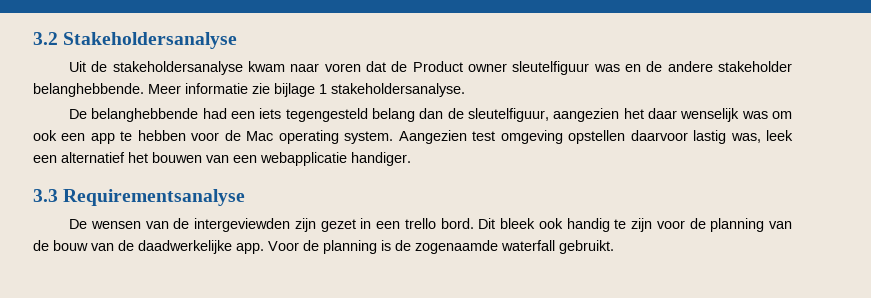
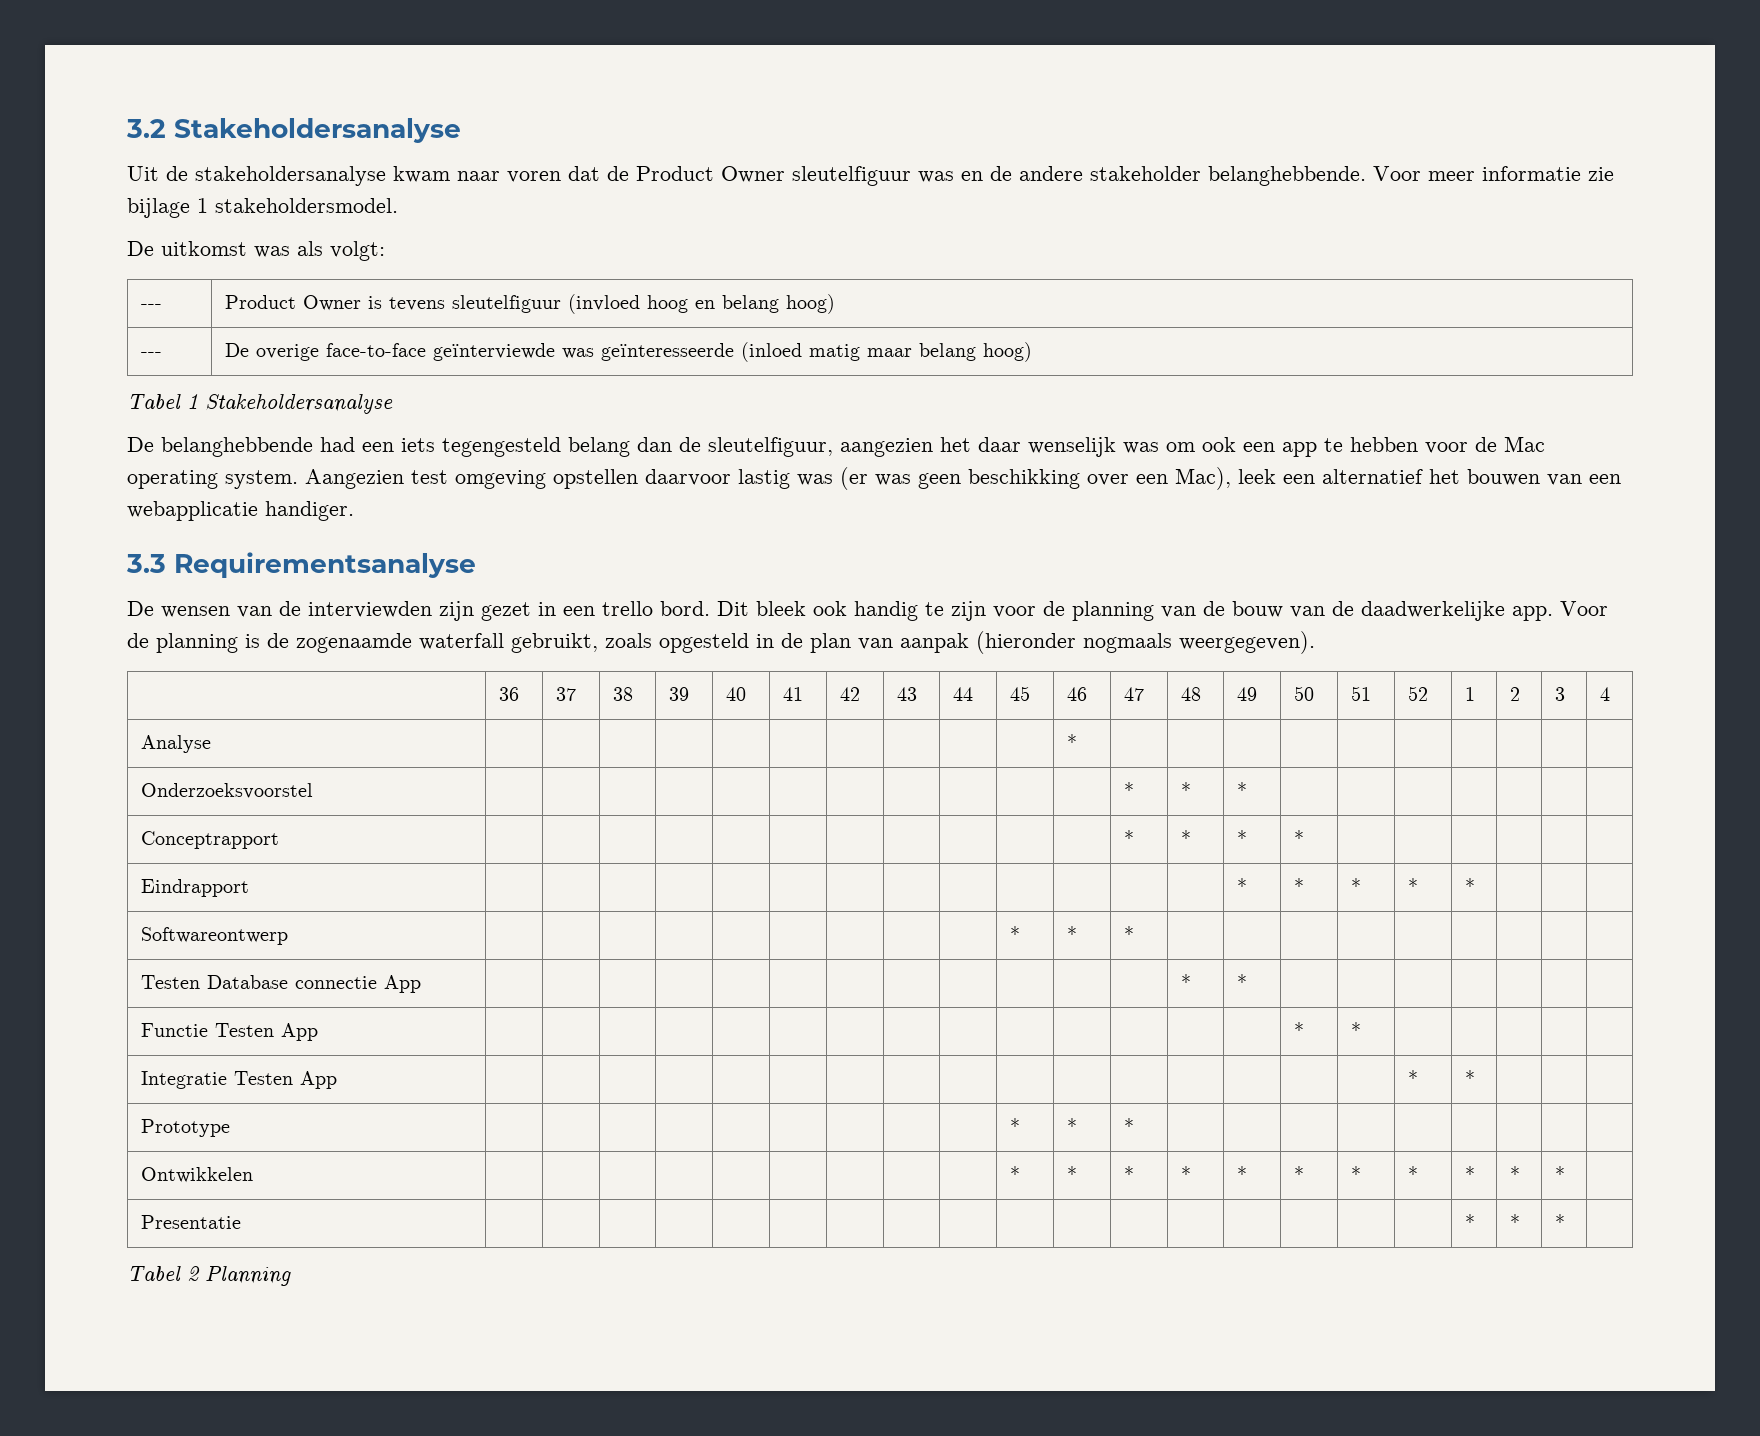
[468,63,508,72] owner -> [721,166,785,183] Owner
[148,84,181,94] Meer -> [1373,166,1475,181] Voor meer
[331,83,465,97] stakeholdersanalyse. -> [215,198,398,213] [127,241,385,261] [140,304,162,309] [224,294,835,314] [140,352,162,357] [224,342,1032,362] [127,394,393,414] stakeholdersmodel. // De uitkomst was als volgt: // --- | Product Owner is tevens sleutelfiguur (invloed hoog en belang hoog) // --- | De overige face-to-face geïnterviewde was geïnteresseerde (inloed matig maar belang hoog) // Tabel 1 Stakeholdersanalyse
[730,133,761,143] was, -> [797,467,1231,490] was (er was geen beschikking over een Mac),
[194,218,291,232] intergeviewden -> [308,601,432,618] interviewden
[559,240,614,254] gebruikt. -> [511,631,1315,654] [498,687,519,701] [555,687,576,701] [612,687,633,701] [668,687,689,701] [725,687,746,701] [782,687,803,701] [839,687,860,701] [896,687,917,701] [952,687,973,701] [1009,686,1030,701] [1066,687,1087,701] [1123,687,1144,701] [1180,687,1201,701] [1236,687,1257,701] [1293,686,1314,701] [1350,686,1371,701] [1407,686,1428,701] [1464,687,1475,701] [1509,687,1520,701] [1554,687,1565,701] [1599,687,1610,701] [140,735,211,753] [1066,734,1077,749] [140,783,313,799] [1123,782,1134,797] [1180,782,1191,797] [1236,782,1247,797] [140,831,279,849] [1123,830,1134,845] [1180,830,1191,845] [1236,830,1247,845] [1293,830,1304,845] [140,879,249,897] [1236,878,1247,893] [1293,878,1304,893] [1350,878,1361,893] [1407,878,1418,893] [1464,878,1475,893] [140,927,288,945] [1009,926,1020,941] [1066,926,1077,941] [1123,926,1134,941] [140,975,421,993] [1180,974,1191,989] [1236,974,1247,989] [140,1023,318,1041] [1293,1022,1304,1037] [1350,1022,1361,1037] [140,1071,337,1089] [1407,1070,1418,1085] [1464,1070,1475,1085] [140,1119,230,1137] [1009,1118,1020,1133] [1066,1118,1077,1133] [1123,1118,1134,1133] [140,1167,253,1183] [1009,1166,1020,1181] [1066,1166,1077,1181] [1123,1166,1134,1181] [1180,1166,1191,1181] [1236,1166,1247,1181] [1293,1166,1304,1181] [1350,1166,1361,1181] [1407,1166,1418,1181] [1464,1166,1475,1181] [1509,1166,1520,1181] [1554,1166,1565,1181] [140,1215,241,1229] [1464,1214,1475,1229] [1509,1214,1520,1229] [1554,1214,1565,1229] [127,1266,291,1286] gebruikt, zoals opgesteld in de plan van aanpak (hieronder nogmaals weergegeven). // | 36 | 37 | 38 | 39 | 40 | 41 | 42 | 43 | 44 | 45 | 46 | 47 | 48 | 49 | 50 | 51 | 52 | 1 | 2 | 3 | 4 // Analyse | | | | | | | | | | | * | | | | | | | | | | // Onderzoeksvoorstel | | | | | | | | | | | | * | * | * | | | | | | | // Conceptrapport | | | | | | | | | | | | * | * | * | * | | | | | | // Eindrapport | | | | | | | | | | | | | | * | * | * | * | * | | | // Softwareontwerp | | | | | | | | | | * | * | * | | | | | | | | | // Testen Database connectie App | | | | | | | | | | | | | * | * | | | | | | | // Functie Testen App | | | | | | | | | | | | | | | * | * | | | | | // Integratie Testen App | | | | | | | | | | | | | | | | | * | * | | | // Prototype | | | | | | | | | | * | * | * | | | | | | | | | // Ontwikkelen | | | | | | | | | | * | * | * | * | * | * | * | * | * | * | * | // Presentatie | | | | | | | | | | | | | | | | | | * | * | * | // Tabel 2 Planning

